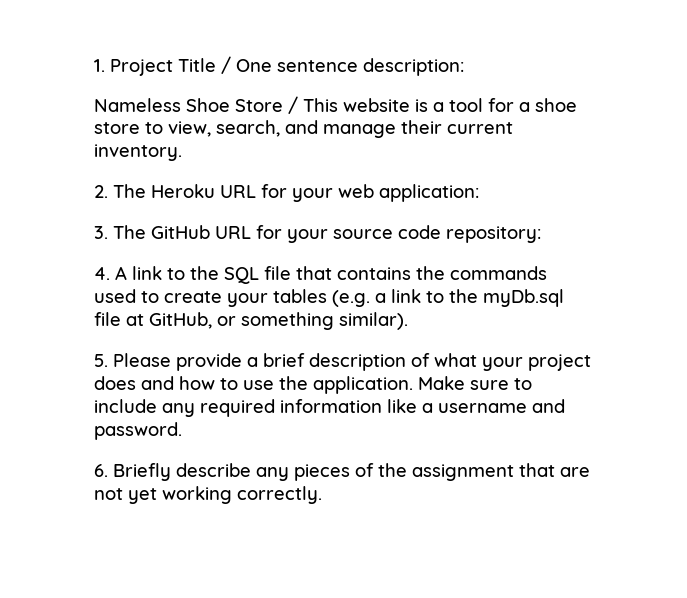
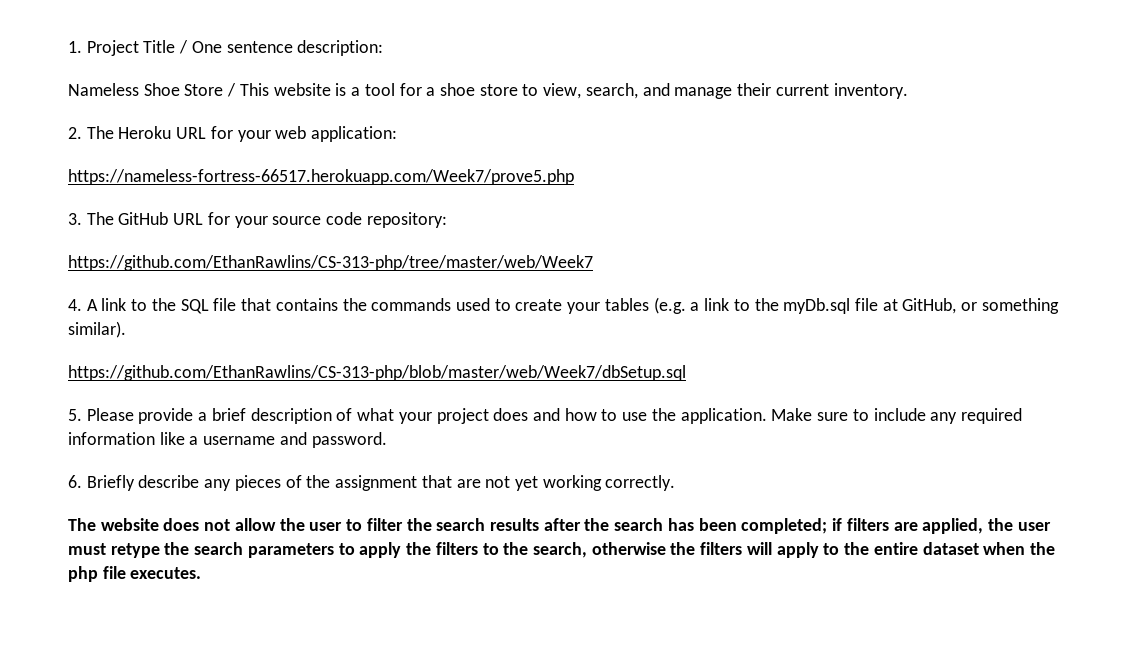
(479, 193) none -> [68,169,574,185] // https://nameless-fortress-66517.herokuapp.com/Week7/prove5.php
(541, 234) none -> [68,255,593,271] // https://github.com/EthanRawlins/CS-313-php/tree/master/web/Week7
(408, 321) none -> [68,365,686,381] // https://github.com/EthanRawlins/CS-313-php/blob/master/web/Week7/dbSetup.sql
(322, 495) none -> [68,518,1051,534] [68,542,1055,558] [68,566,202,582] // The website does not allow the user to filter the search results after the search has been completed; if filters are applied, the user must retype the search parameters to apply the filters to the search, otherwise the filters will apply to the entire dataset when the php file executes.

